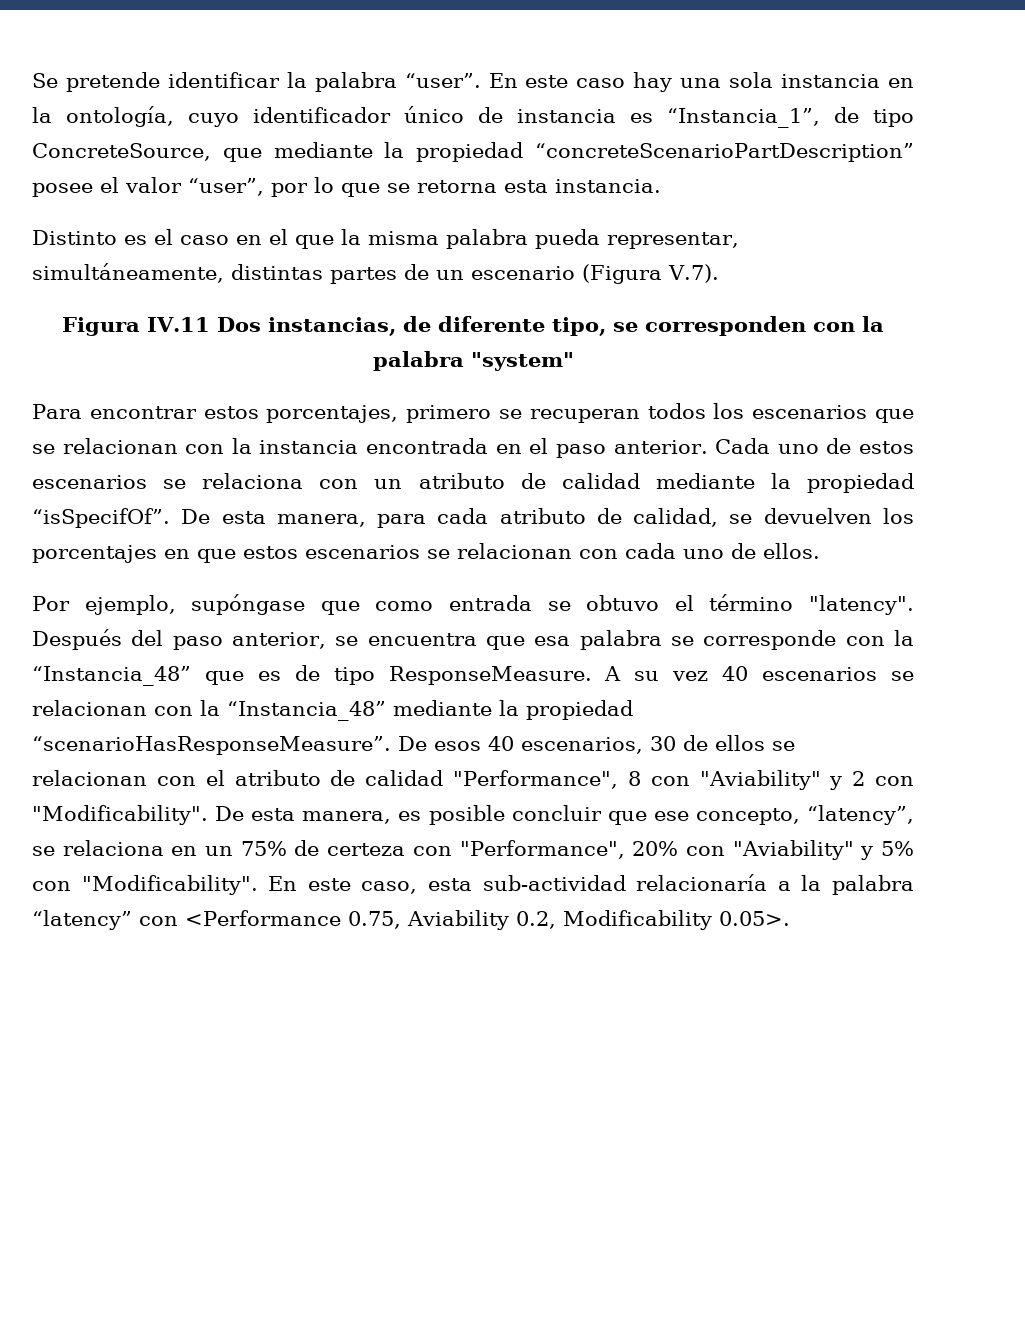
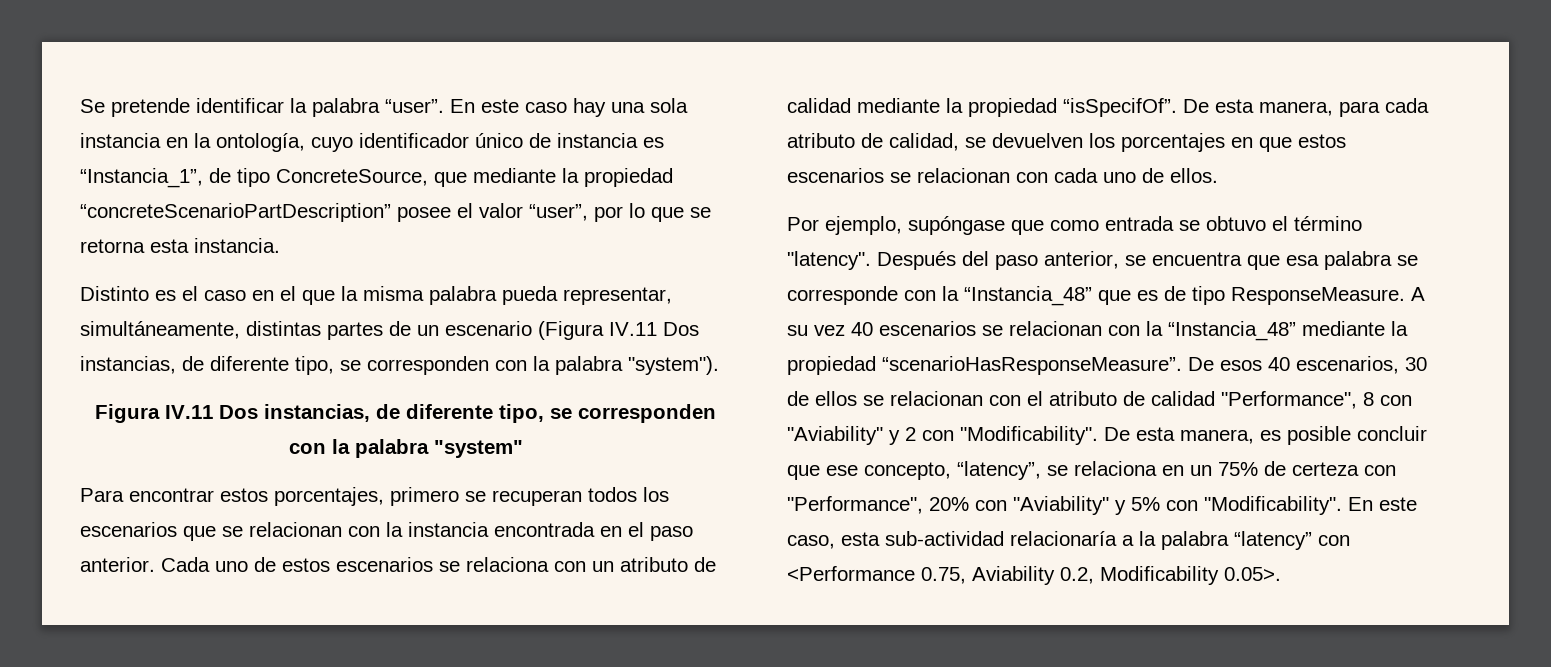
[668,264,719,283] V.7). -> [609,322,699,336] [80,356,719,375] IV.11 Dos instancias, de diferente tipo, se corresponden con la palabra "system").

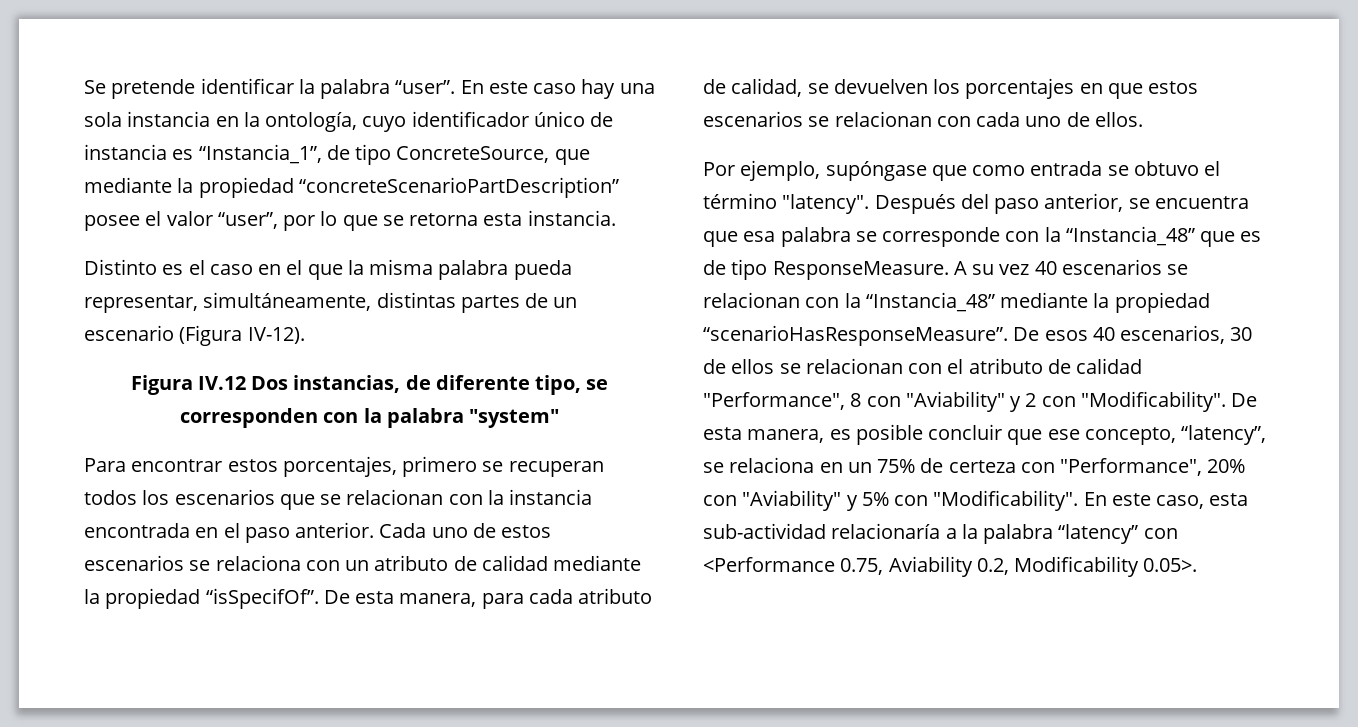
[609,322,699,336] [80,356,719,375] IV.11 Dos instancias, de diferente tipo, se corresponden con la palabra "system"). -> [247,327,305,344] IV-12).
[165,405,213,419] IV.11 -> [197,376,246,390] IV.12

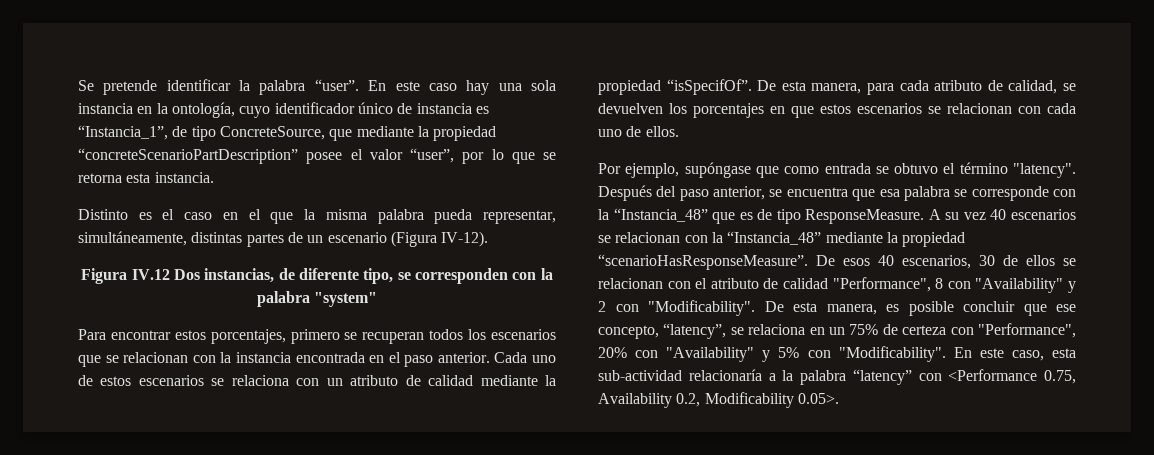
[905,391,1005,412] "Aviability" -> [975,278,1064,293] "Availability"
[742,490,842,511] "Aviability" -> [666,347,755,362] "Availability"
[888,556,973,577] Aviability -> [598,393,672,408] Availability

